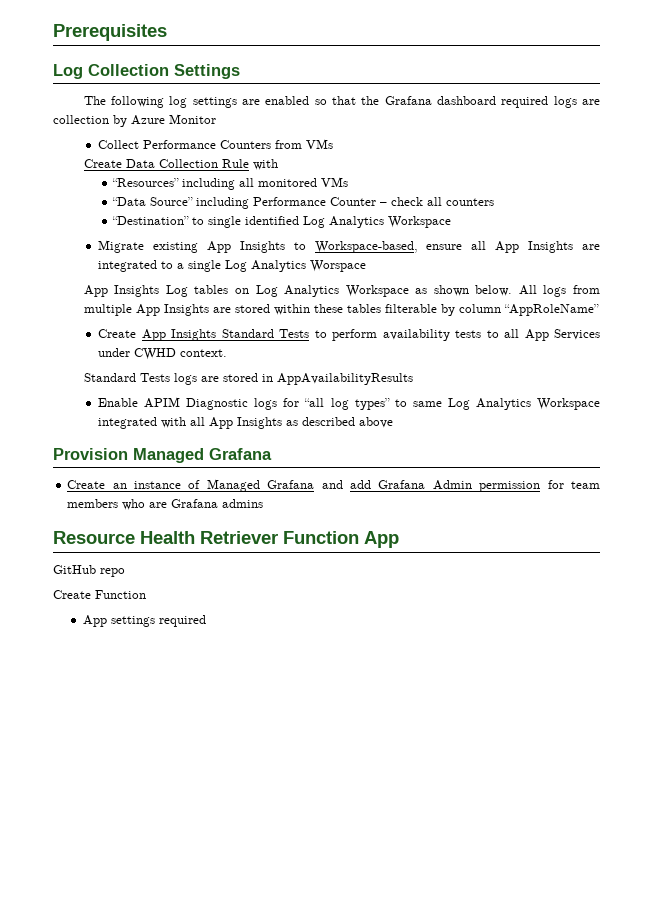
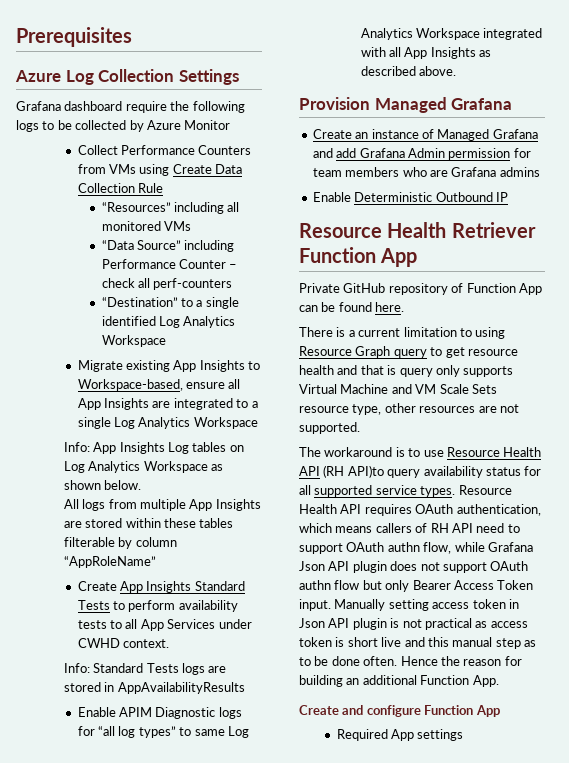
(167, 32) none -> [15,70,61,82] Azure
[83,96,601,108] [53,115,109,124] The following log settings are enabled so that the Grafana dashboard required logs are collection -> [16,101,245,113] [16,120,127,132] Grafana dashboard require the following logs to be collected
(334, 144) // -> [139,164,170,176] using
[252,159,278,170] with -> (164, 188) none
[446,198,495,206] counters -> [153,278,233,290] perf-counters
(205, 221) none -> [196,300,203,307] a
[310,260,367,272] Worspace // -> [193,417,258,429] [63,442,90,452] Workspace // Info:
(513, 290) none -> (142, 485) //
(228, 353) none -> [63,663,90,673] Info:
[359,417,394,428] above -> [419,66,457,76] above.
(264, 503) none -> [312,192,508,202] // Enable Deterministic Outbound IP
[53,565,125,577] [53,590,146,599] GitHub repo // Create Function // -> [299,283,542,295] [299,302,405,312] [299,327,506,339] [299,346,518,358] [299,365,514,377] [299,384,497,394] [299,403,519,415] [299,422,360,434] [299,447,542,457] [299,465,542,478] [299,485,512,497] [299,504,541,516] [299,523,520,533] [299,542,533,554] [299,561,529,573] [299,580,534,592] [299,599,519,611] [299,618,528,630] [299,637,536,649] [299,656,522,666] [299,675,499,687] [299,705,500,717] [336,729,388,741] Private GitHub repository of Function App can be found here. // There is a current limitation to using Resource Graph query to get resource health and that is query only supports Virtual Machine and VM Scale Sets resource type, other resources are not supported. // The workaround is to use Resource Health API (RH API)to query availability status for all supported service types. Resource Health API requires OAuth authentication, which means callers of RH API need to support OAuth authn flow, while Grafana Json API plugin does not support OAuth authn flow but only Bearer Access Token input. Manually setting access token in Json API plugin is not practical as access token is short live and this manual step as to be done often. Hence the reason for building an additional Function App. // Create and configure Function App // Required
[158,615,206,627] required -> (464, 735) none

